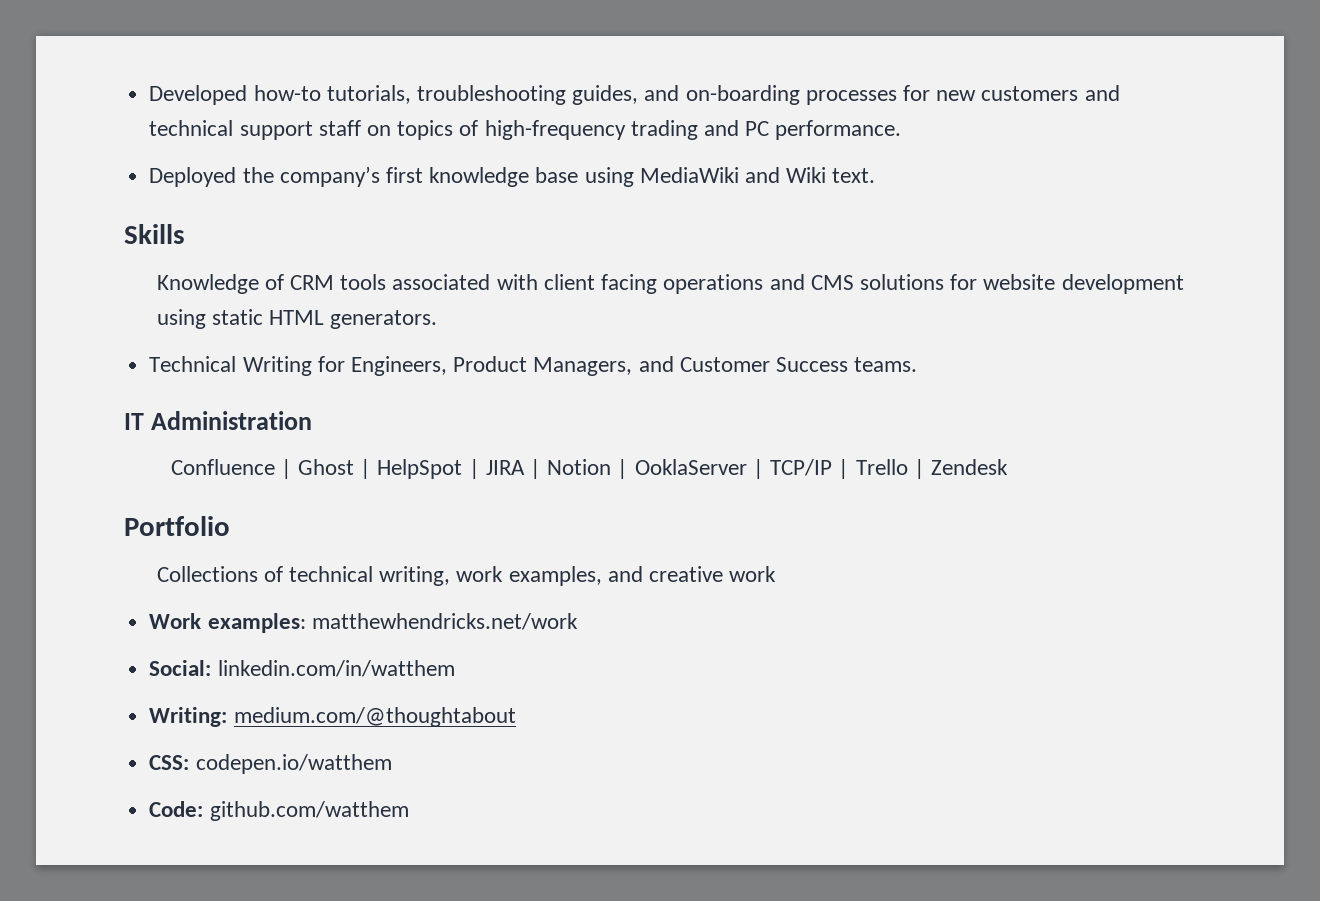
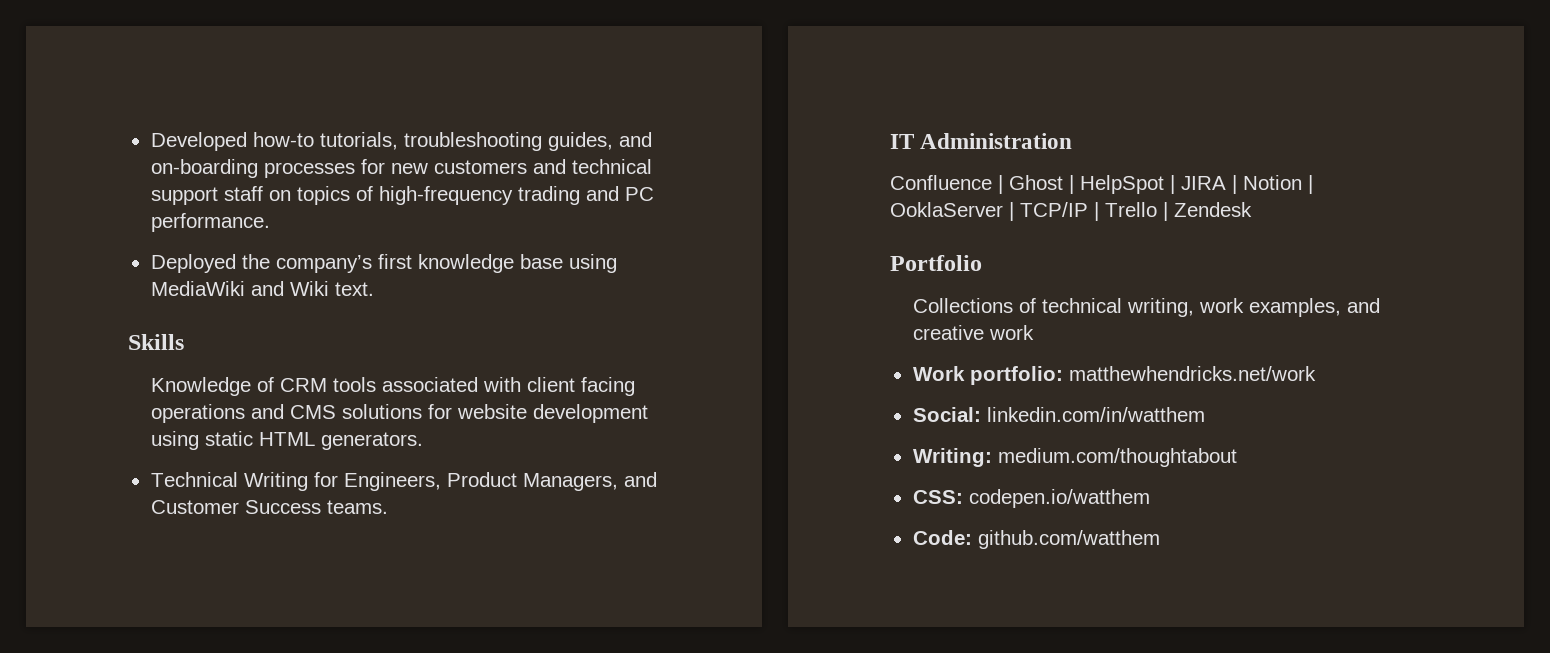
[207,613,306,633] examples: -> [969,366,1063,385] portfolio:
[233,707,516,727] medium.com/@thoughtabout -> [997,448,1237,467] medium.com/thoughtabout

